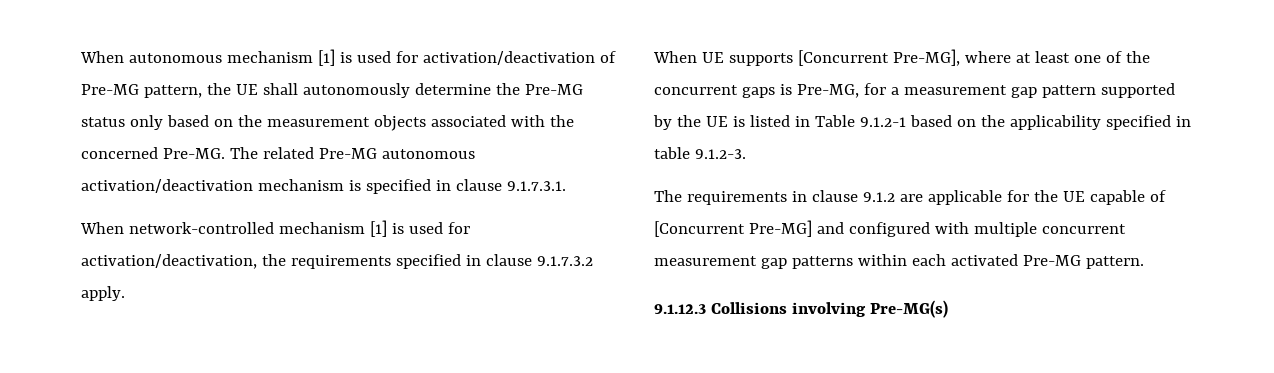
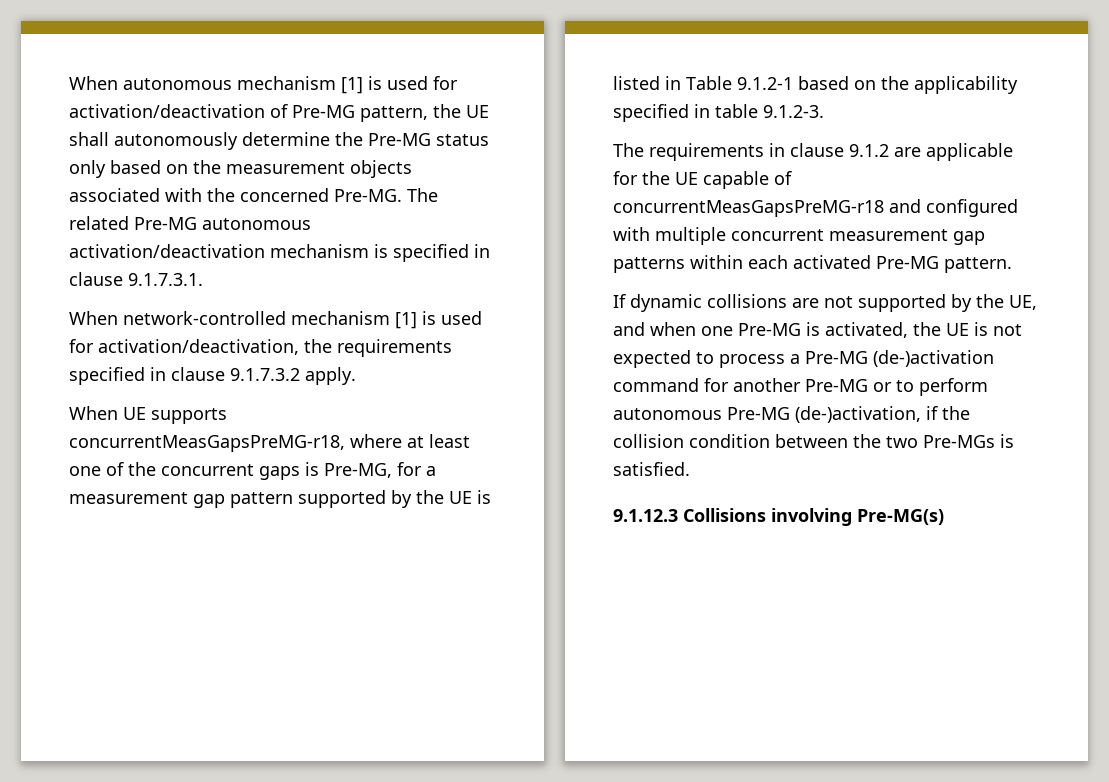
[797,49,960,66] [Concurrent Pre-MG], -> [69,435,345,452] concurrentMeasGapsPreMG-r18,
[654,220,812,237] [Concurrent Pre-MG] -> [613,200,884,217] concurrentMeasGapsPreMG-r18
(1144, 262) none -> [613,294,1037,312] [613,322,1022,338] [613,350,994,368] [613,378,988,396] [613,406,970,423] [613,434,1014,448] [613,462,690,476] // If dynamic collisions are not supported by the UE, and when one Pre-MG is activated, the UE is not expected to process a Pre-MG (de-)activation command for another Pre-MG or to perform autonomous Pre-MG (de-)activation, if the collision condition between the two Pre-MGs is satisfied.

